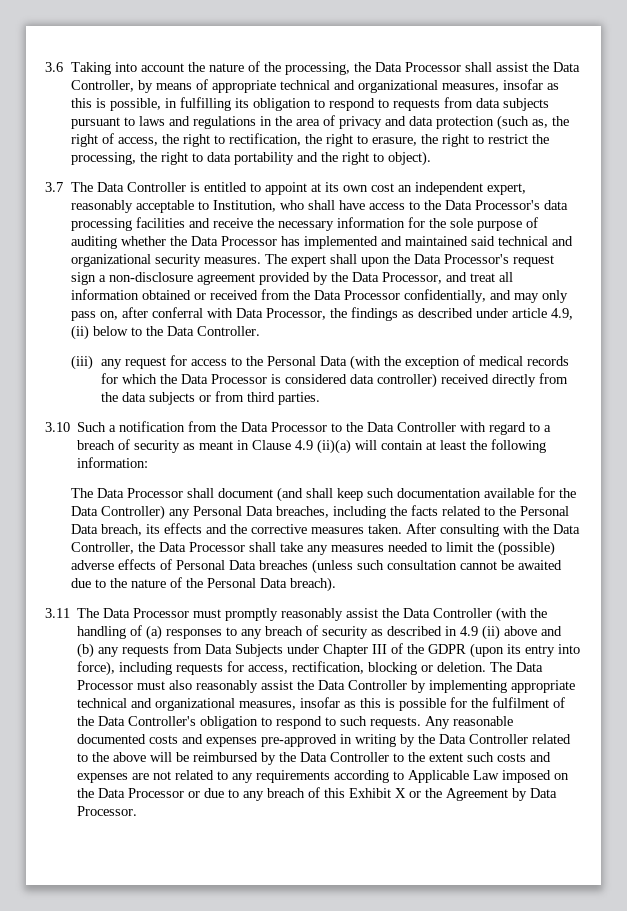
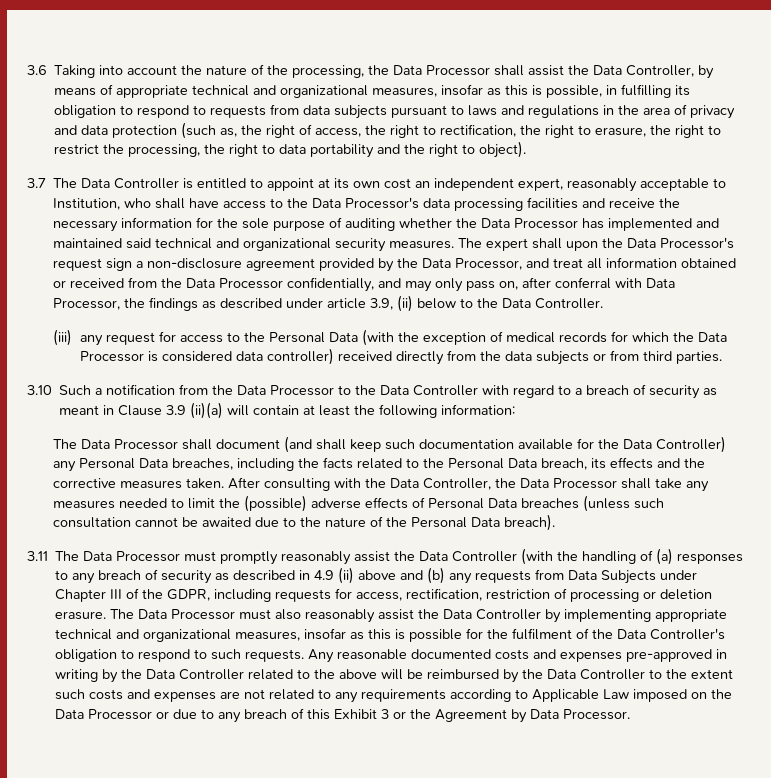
[551,308,574,320] 4.9, -> [370,298,394,310] 3.9,
[295,440,314,450] 4.9 -> [166,405,187,415] 3.9
[428,643,581,658] [77,661,116,676] GDPR (upon its entry into force), -> [167,589,211,601] GDPR,
[368,662,487,675] blocking or deletion. -> [486,588,713,602] [55,611,107,620] restriction of processing or deletion erasure.
[395,788,407,798] X -> [381,709,390,719] 3

